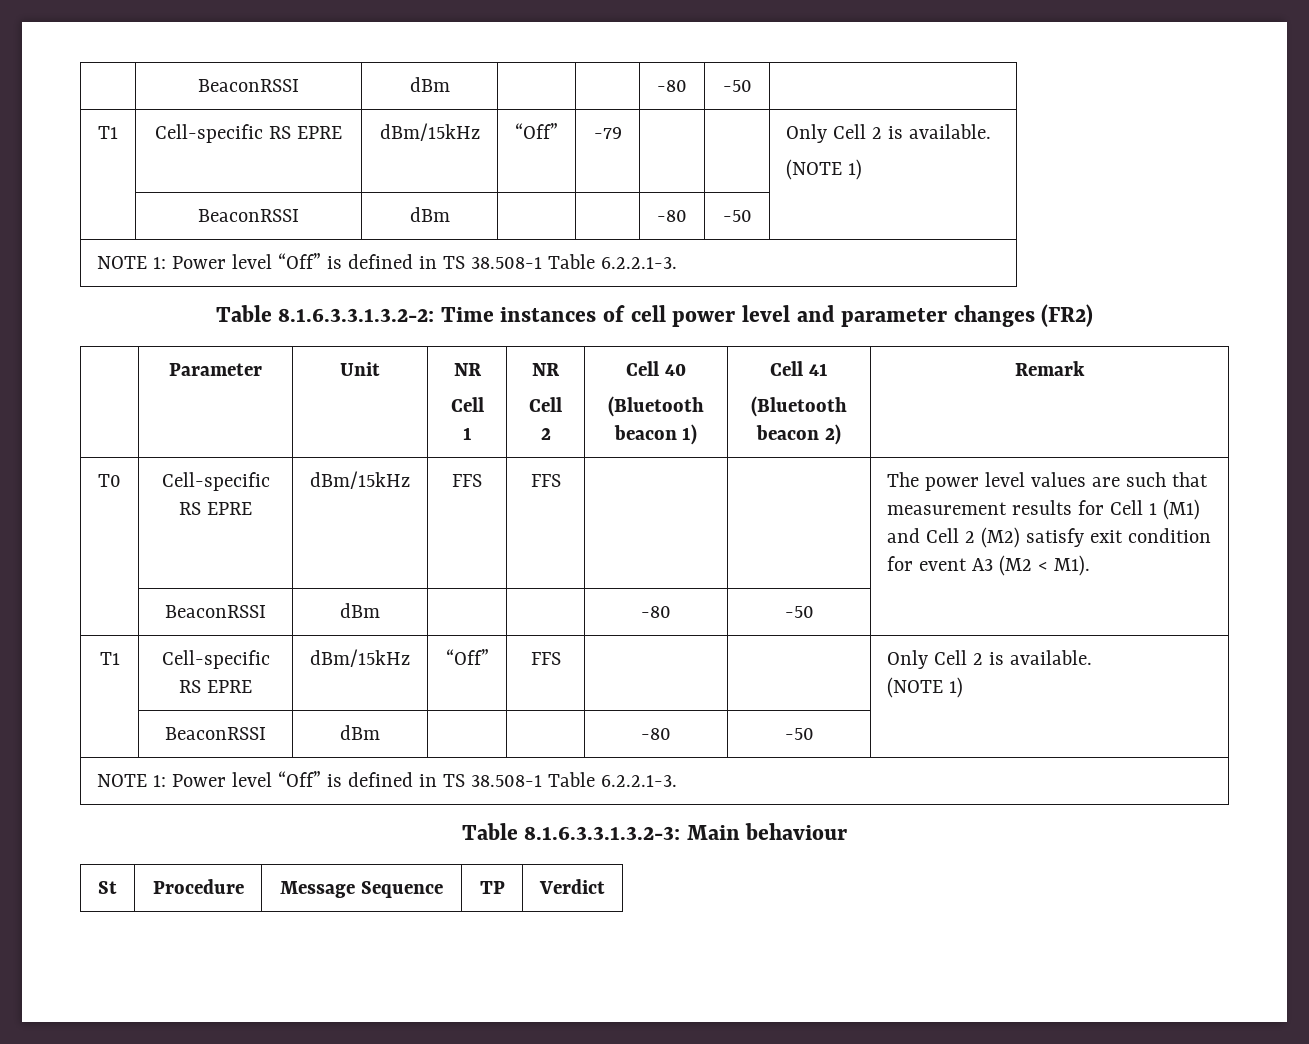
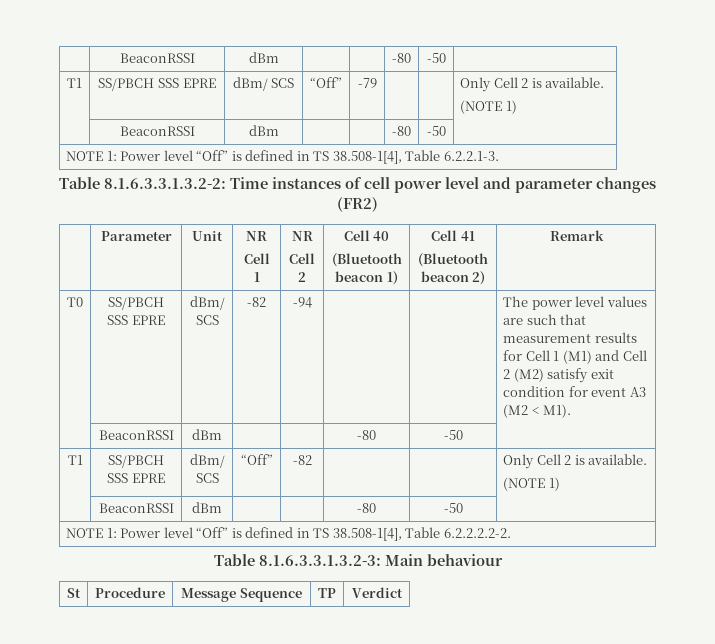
[198,79,299,92] [409,77,450,92] [657,80,687,92] [722,80,752,92] [98,126,118,139] [155,124,342,143] [379,123,480,141] | BeaconRSSI | dBm | | | -80 | -50 | // T1 | Cell-specific RS EPRE | dBm/15kHz -> [119,53,195,63] [248,52,279,63] [392,53,411,63] [426,53,446,63] [67,78,82,88] [98,78,216,91] [232,77,295,91] | BeaconRSSI | dBm | | | -80 | -50 | // T1 | SS/PBCH SSS EPRE | dBm/ SCS
[470,257,542,269] 38.508-1 -> [332,151,402,164] 38.508-1[4],
[161,472,270,491] [179,502,252,515] [310,471,410,489] [452,474,482,487] [530,474,561,487] Cell-specific RS EPRE | dBm/15kHz | FFS | FFS -> [108,297,164,310] [107,315,165,325] [189,296,225,310] [195,315,219,325] [247,297,266,307] [292,297,312,308] SS/PBCH SSS EPRE | dBm/ SCS | -82 | -94
[161,650,270,669] [179,680,252,693] [310,649,410,667] [445,649,489,665] [530,652,561,665] Cell-specific RS EPRE | dBm/15kHz | “Off” | FFS -> [108,455,164,468] [107,473,165,483] [189,454,225,468] [195,473,219,483] [240,454,273,465] [292,455,312,465] SS/PBCH SSS EPRE | dBm/ SCS | “Off” | -82
[470,772,677,787] 38.508-1 Table 6.2.2.1-3. -> [332,527,511,541] 38.508-1[4], Table 6.2.2.2.2-2.

